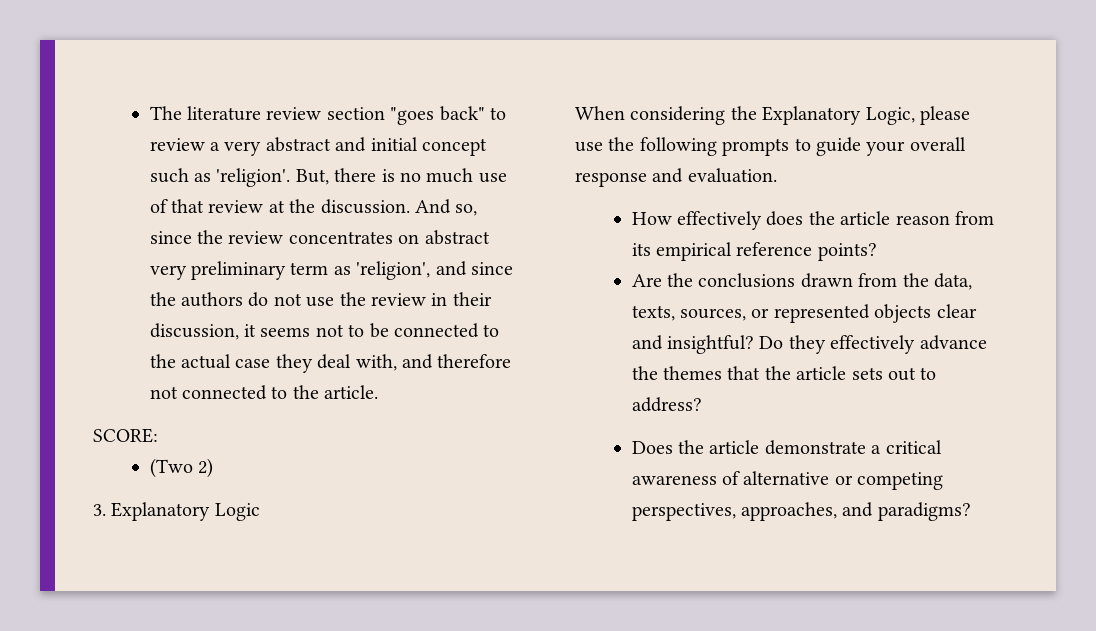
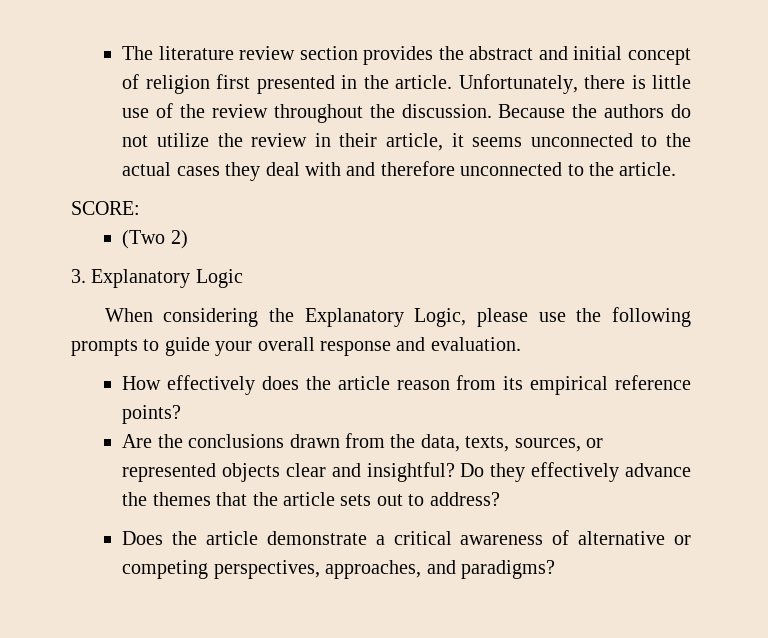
[390,106,507,125] [149,137,488,156] [149,168,507,187] [149,199,478,216] [149,230,490,245] [149,261,514,280] "goes back" to review a very abstract and initial concept such as 'religion'. But, there is no much use of that review at the discussion. And so, since the review concentrates on abstract very preliminary term as 'religion', and since -> [363,46,691,65] [122,74,692,94] [122,103,566,123] provides the abstract and initial concept of religion first presented in the article. Unfortunately, there is little use of the review throughout the discussion. Because
[306,297,335,307] use -> [156,133,209,147] utilize
[149,323,239,340] discussion, -> [385,133,443,151] article,
[315,323,480,338] not to be connected -> [530,133,633,147] unconnected
[235,359,271,368] case -> [176,166,220,176] cases
[355,354,397,371] with, -> [304,162,341,176] with
[149,385,268,400] not connected -> [460,162,563,176] unconnected

